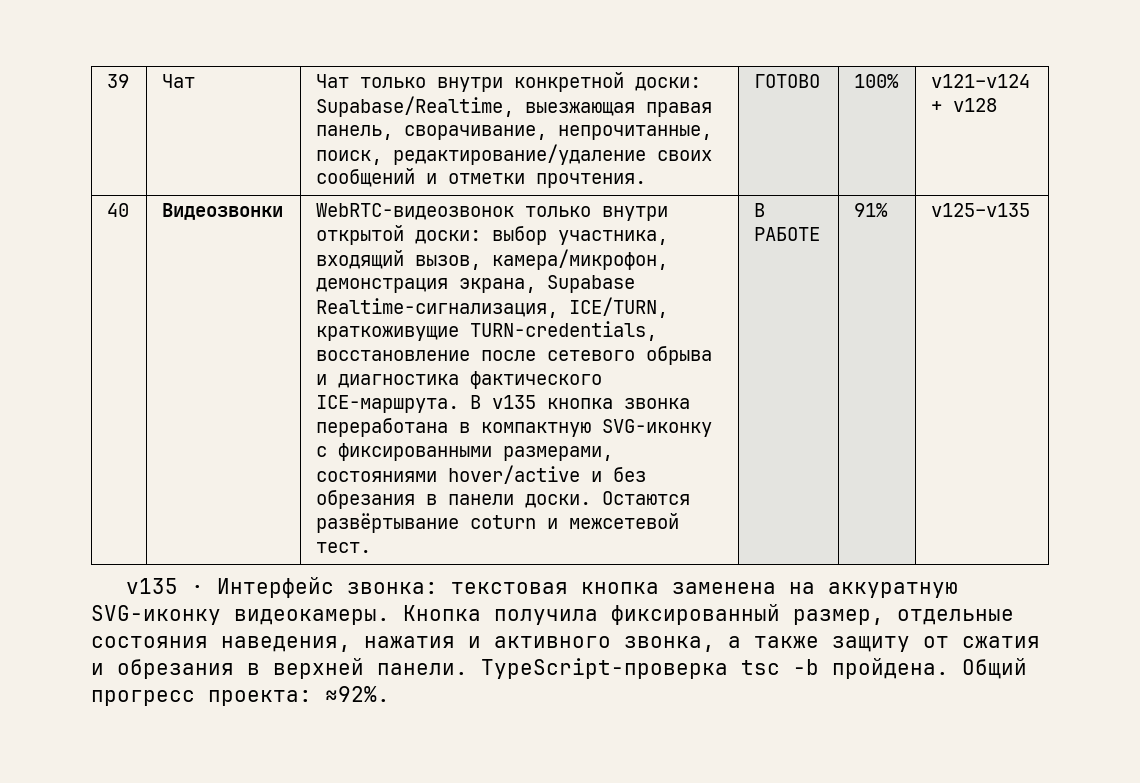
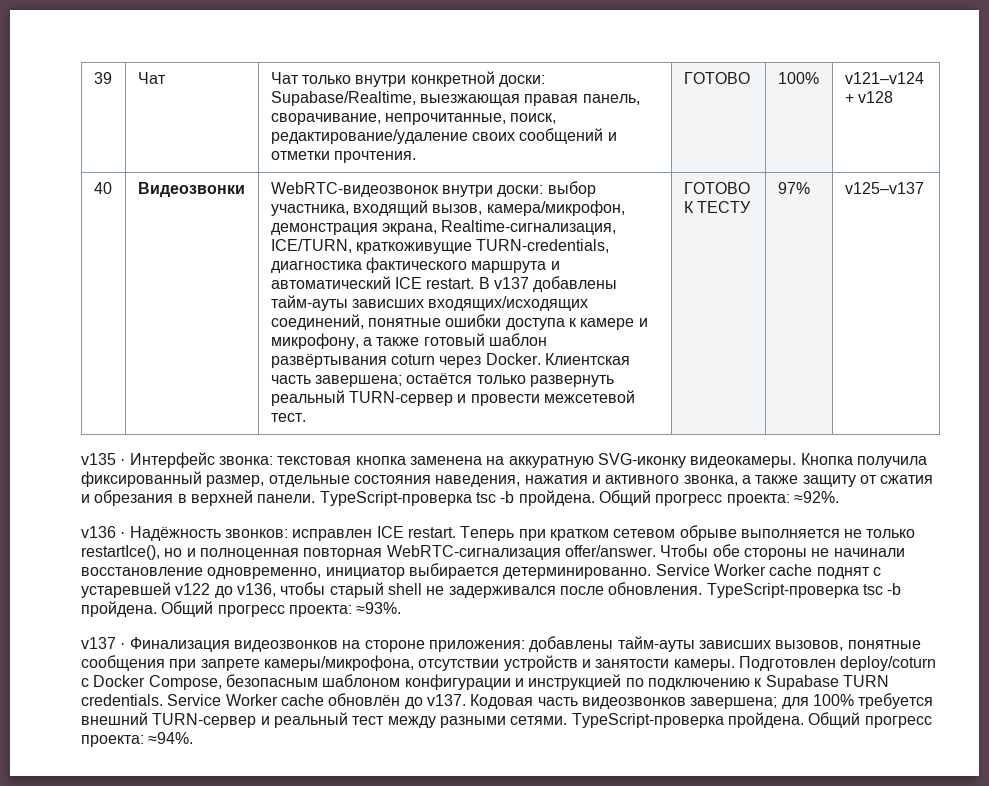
[525,206,669,221] [316,225,405,245] только внутри открытой -> [441,185,493,197] внутри
[547,275,636,293] Supabase -> (437, 229) none
[316,346,713,365] [316,371,603,389] [316,395,691,413] [316,418,713,437] [316,443,614,461] [316,465,647,484] [316,490,691,509] [316,513,680,533] [316,542,372,553] [754,203,766,217] [754,227,821,241] [854,203,889,217] [931,203,1031,217] восстановление после сетевого обрыва и диагностика фактического ICE-маршрута. В v135 кнопка звонка переработана в компактную SVG-иконку с фиксированными размерами, состояниями hover/active и без обрезания в панели доски. Остаются развёртывание coturn и межсетевой тест. | В РАБОТЕ | 91% | v125–v135 -> [270,257,560,273] [270,276,618,292] [270,295,589,311] [270,314,648,330] [270,333,547,349] [270,353,630,368] [270,373,614,387] [270,390,635,406] [270,413,306,422] [683,182,750,194] [683,201,751,213] [777,182,810,194] [844,182,924,194] диагностика фактического маршрута и автоматический ICE restart. В v137 добавлены тайм-ауты зависших входящих/исходящих соединений, понятные ошибки доступа к камере и микрофону, а также готовый шаблон развёртывания coturn через Docker. Клиентская часть завершена; остаётся только развернуть реальный TURN-сервер и провести межсетевой тест. | ГОТОВО К ТЕСТУ | 97% | v125–v137
(390, 694) none -> [81,525,916,541] [81,544,905,560] [81,563,881,579] [81,582,902,598] [81,601,402,617] [81,636,921,652] [81,655,937,671] [81,674,889,690] [81,693,934,709] [81,712,932,728] [81,732,194,747] // v136 · Надёжность звонков: исправлен ICE restart. Теперь при кратком сетевом обрыве выполняется не только restartIce(), но и полноценная повторная WebRTC-сигнализация offer/answer. Чтобы обе стороны не начинали восстановление одновременно, инициатор выбирается детерминированно. Service Worker cache поднят с устаревшей v122 до v136, чтобы старый shell не задерживался после обновления. TypeScript-проверка tsc -b пройдена. Общий прогресс проекта: ≈93%. // v137 · Финализация видеозвонков на стороне приложения: добавлены тайм-ауты зависших вызовов, понятные сообщения при запрете камеры/микрофона, отсутствии устройств и занятости камеры. Подготовлен deploy/coturn с Docker Compose, безопасным шаблоном конфигурации и инструкцией по подключению к Supabase TURN credentials. Service Worker cache обновлён до v137. Кодовая часть видеозвонков завершена; для 100% требуется внешний TURN-сервер и реальный тест между разными сетями. TypeScript-проверка пройдена. Общий прогресс проекта: ≈94%.

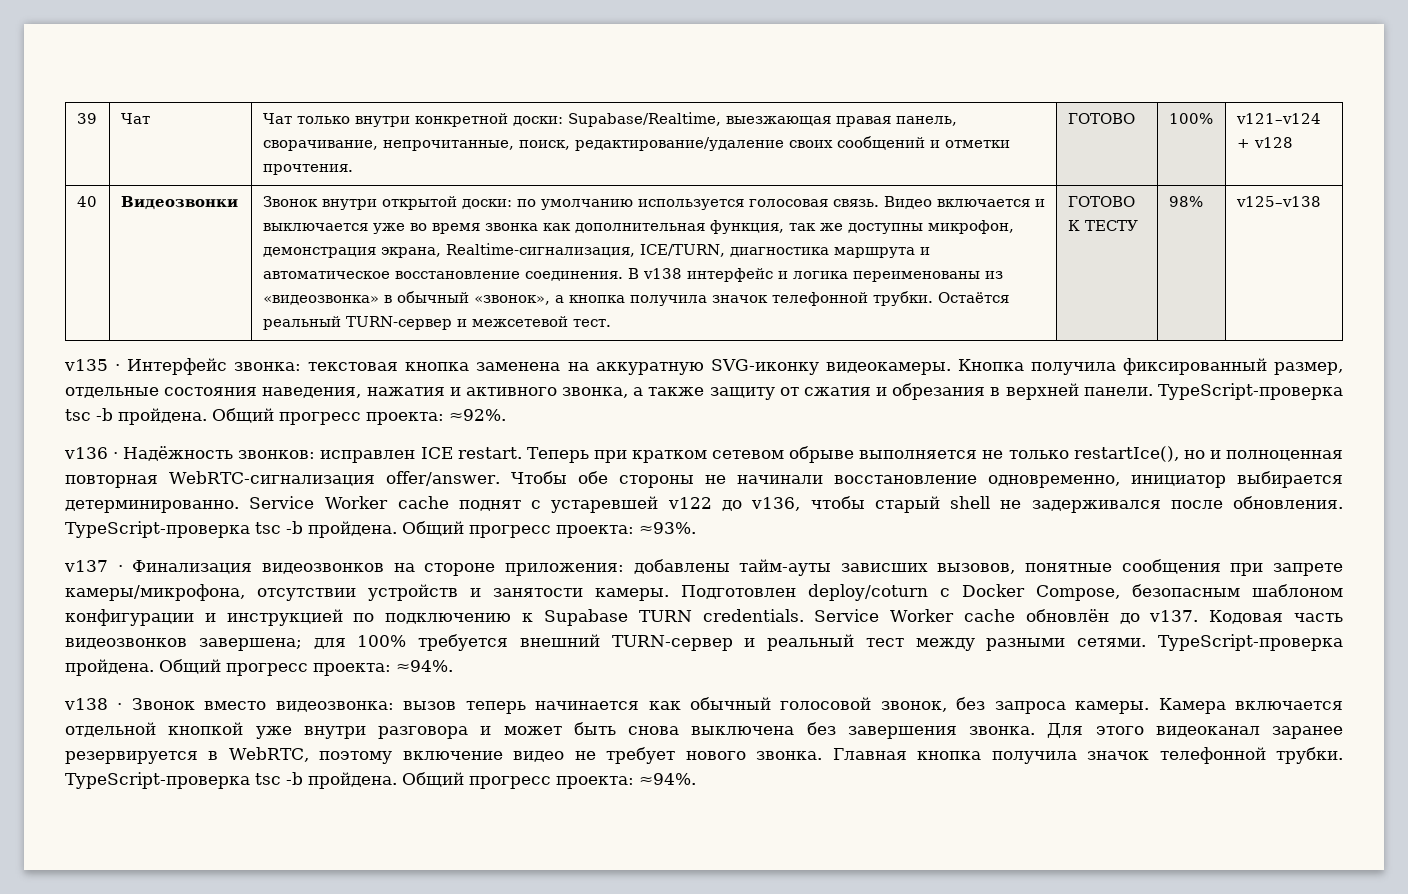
[270,181,596,197] [270,200,625,216] [270,220,617,235] [270,239,610,254] [270,257,560,273] [270,276,618,292] [270,295,589,311] [270,314,648,330] [270,333,547,349] [270,353,630,368] [270,373,614,387] WebRTC-видеозвонок внутри доски: выбор участника, входящий вызов, камера/микрофон, демонстрация экрана, Realtime-сигнализация, ICE/TURN, краткоживущие TURN-credentials, диагностика фактического маршрута и автоматический ICE restart. В v137 добавлены тайм-ауты зависших входящих/исходящих соединений, понятные ошибки доступа к камере и микрофону, а также готовый шаблон развёртывания coturn через Docker. Клиентская часть завершена; остаётся только развернуть -> [262,196,1045,210] [262,220,1014,234] [262,243,930,258] [262,268,1003,282] [262,291,1009,306] Звонок внутри открытой доски: по умолчанию используется голосовая связь. Видео включается и выключается уже во время звонка как дополнительная функция, так же доступны микрофон, демонстрация экрана, Realtime-сигнализация, ICE/TURN, диагностика маршрута и автоматическое восстановление соединения. В v138 интерфейс и логика переименованы из «видеозвонка» в обычный «звонок», а кнопка получила значок телефонной трубки. Остаётся
[470,394,540,406] провести -> (467, 323) none
[777,182,810,194] [844,182,924,194] 97% | v125–v137 -> [1168,196,1203,207] [1235,196,1321,207] 98% | v125–v138
(194, 738) none -> [64,697,1343,714] [65,722,1343,739] [65,747,1344,764] [65,772,696,789] // v138 · Звонок вместо видеозвонка: вызов теперь начинается как обычный голосовой звонок, без запроса камеры. Камера включается отдельной кнопкой уже внутри разговора и может быть снова выключена без завершения звонка. Для этого видеоканал заранее резервируется в WebRTC, поэтому включение видео не требует нового звонка. Главная кнопка получила значок телефонной трубки. TypeScript-проверка tsc -b пройдена. Общий прогресс проекта: ≈94%.

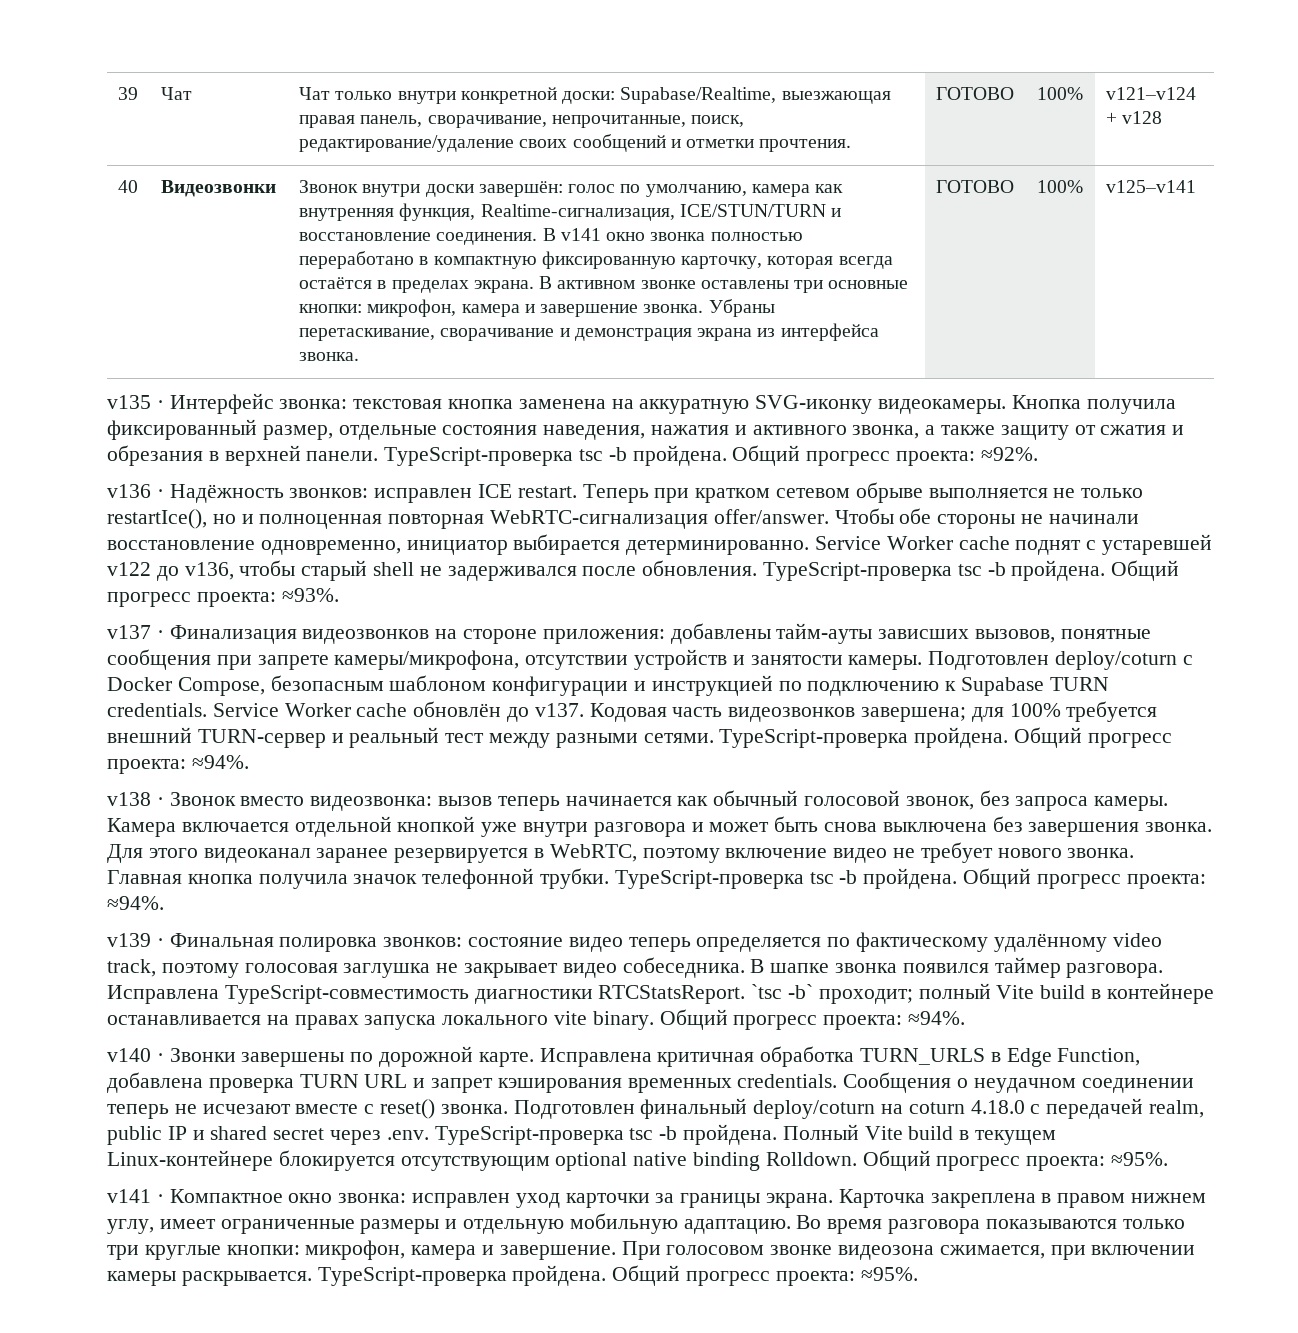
[381,196,1045,210] [262,220,1014,234] [262,243,930,258] [262,268,1003,282] [262,291,1009,306] [262,316,611,330] [1067,196,1135,207] [1067,220,1138,231] [1168,196,1203,207] [1235,196,1321,207] открытой доски: по умолчанию используется голосовая связь. Видео включается и выключается уже во время звонка как дополнительная функция, так же доступны микрофон, демонстрация экрана, Realtime-сигнализация, ICE/TURN, диагностика маршрута и автоматическое восстановление соединения. В v138 интерфейс и логика переименованы из «видеозвонка» в обычный «звонок», а кнопка получила значок телефонной трубки. Остаётся реальный TURN-сервер и межсетевой тест. | ГОТОВО К ТЕСТУ | 98% | v125–v138 -> [425,181,844,197] [299,203,842,221] [299,228,803,245] [299,251,893,269] [299,276,909,293] [299,299,775,317] [299,323,879,341] [299,352,360,361] [936,180,1015,193] [1037,180,1084,193] [1106,180,1197,193] доски завершён: голос по умолчанию, камера как внутренняя функция, Realtime-сигнализация, ICE/STUN/TURN и восстановление соединения. В v141 окно звонка полностью переработано в компактную фиксированную карточку, которая всегда остаётся в пределах экрана. В активном звонке оставлены три основные кнопки: микрофон, камера и завершение звонка. Убраны перетаскивание, сворачивание и демонстрация экрана из интерфейса звонка. | ГОТОВО | 100% | v125–v141
(696, 779) none -> [107,932,1162,952] [107,957,1164,978] [107,983,1214,1004] [107,1009,966,1030] [107,1046,1141,1067] [107,1072,1194,1093] [107,1098,1205,1119] [107,1124,1057,1145] [107,1150,1169,1171] [107,1189,1207,1208] [107,1213,1185,1234] [107,1240,1196,1260] [107,1265,918,1286] // v139 · Финальная полировка звонков: состояние видео теперь определяется по фактическому удалённому video track, поэтому голосовая заглушка не закрывает видео собеседника. В шапке звонка появился таймер разговора. Исправлена TypeScript-совместимость диагностики RTCStatsReport. `tsc -b` проходит; полный Vite build в контейнере останавливается на правах запуска локального vite binary. Общий прогресс проекта: ≈94%. // v140 · Звонки завершены по дорожной карте. Исправлена критичная обработка TURN_URLS в Edge Function, добавлена проверка TURN URL и запрет кэширования временных credentials. Сообщения о неудачном соединении теперь не исчезают вместе с reset() звонка. Подготовлен финальный deploy/coturn на coturn 4.18.0 с передачей realm, public IP и shared secret через .env. TypeScript-проверка tsc -b пройдена. Полный Vite build в текущем Linux-контейнере блокируется отсутствующим optional native binding Rolldown. Общий прогресс проекта: ≈95%. // v141 · Компактное окно звонка: исправлен уход карточки за границы экрана. Карточка закреплена в правом нижнем углу, имеет ограниченные размеры и отдельную мобильную адаптацию. Во время разговора показываются только три круглые кнопки: микрофон, камера и завершение. При голосовом звонке видеозона сжимается, при включении камеры раскрывается. TypeScript-проверка пройдена. Общий прогресс проекта: ≈95%.

